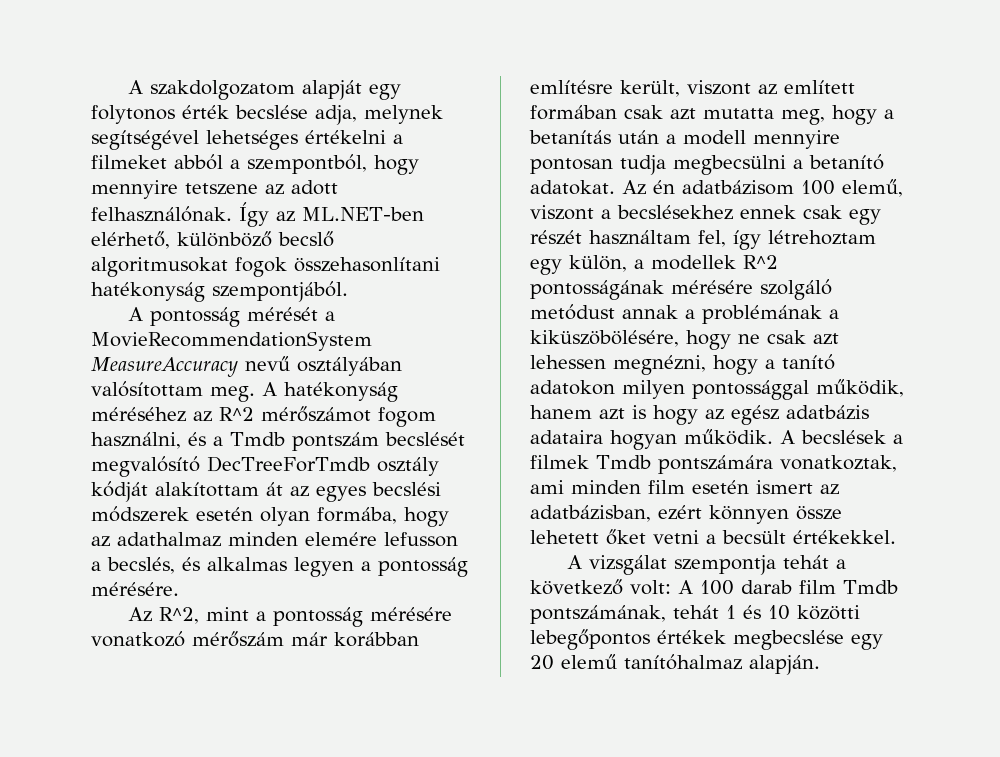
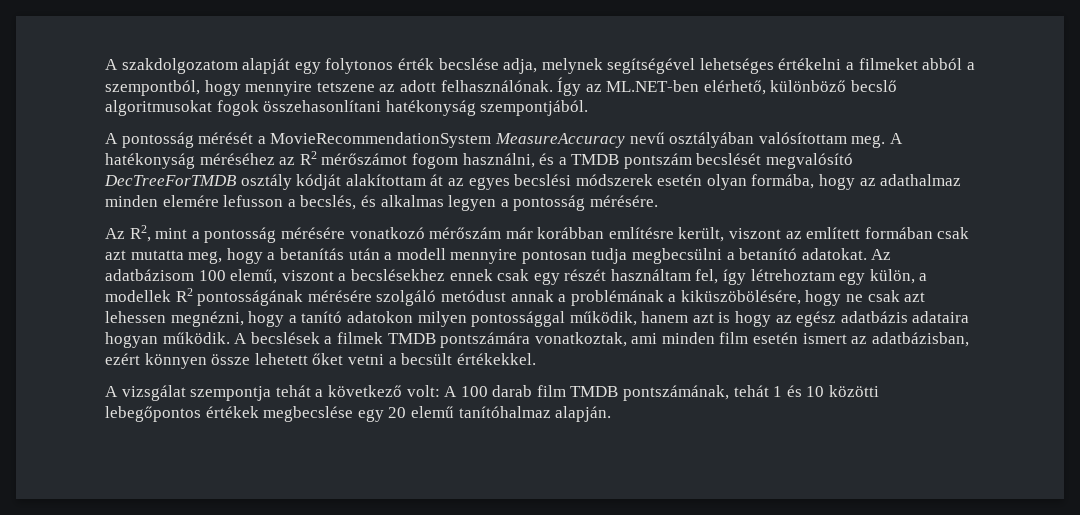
[219,407,254,421] R^2 -> [299,151,317,165] R2
[230,432,285,446] Tmdb -> [571,154,620,165] TMDB
[207,456,370,472] DecTreeForTmdb -> [104,175,237,186] DecTreeForTMDB
[158,607,199,624] R^2, -> [129,225,151,242] R2,
[653,180,675,194] én -> (892, 254) none
[743,255,778,269] R^2 -> [175,288,193,302] R2
[596,455,651,469] Tmdb -> [387,333,436,344] TMDB
[843,580,898,594] Tmdb -> [570,386,619,397] TMDB

